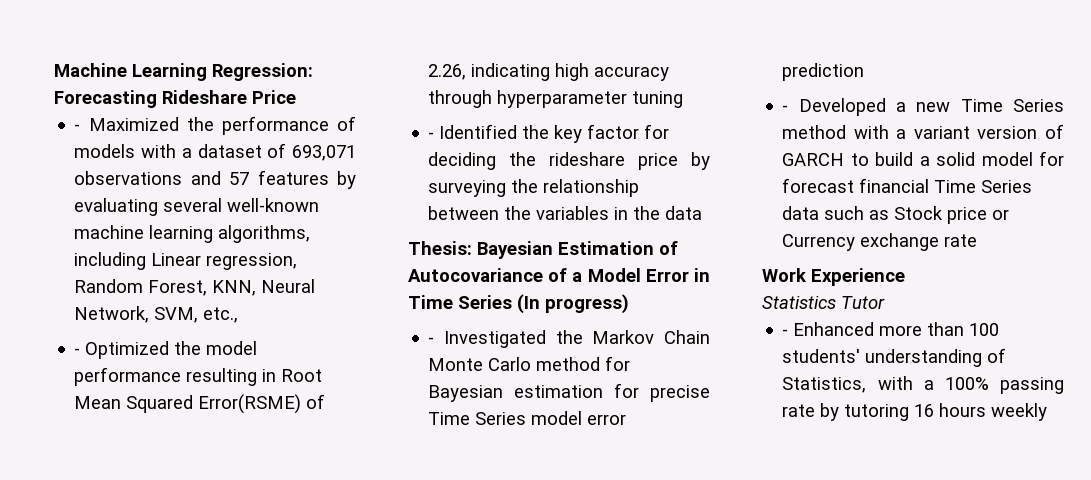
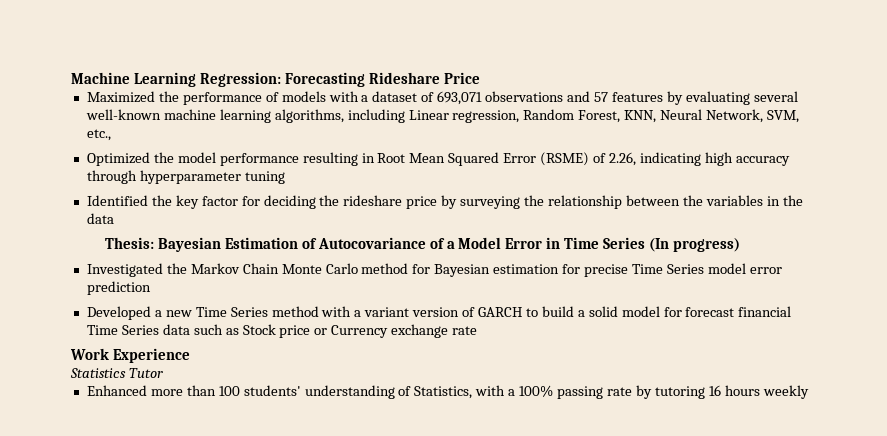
[74,124,81,131] - -> (480, 78) none
[74,348,81,355] - -> (111, 135) none
[198,394,302,414] Error(RSME) -> [503,152,590,166] Error (RSME)
[428,132,435,139] - -> (285, 177) none
[428,337,435,344] - -> (740, 245) none
[782,105,789,112] - -> (151, 288) none
[782,329,789,336] - -> (163, 373) none

